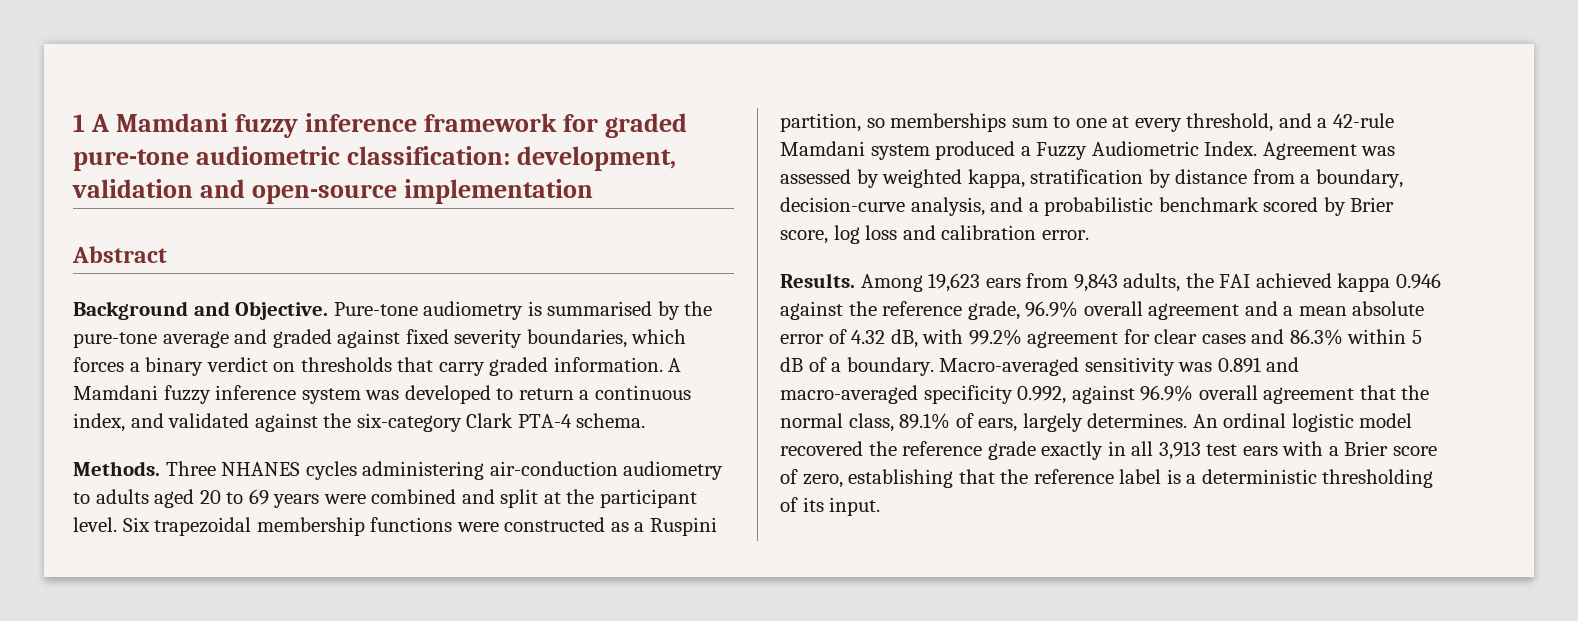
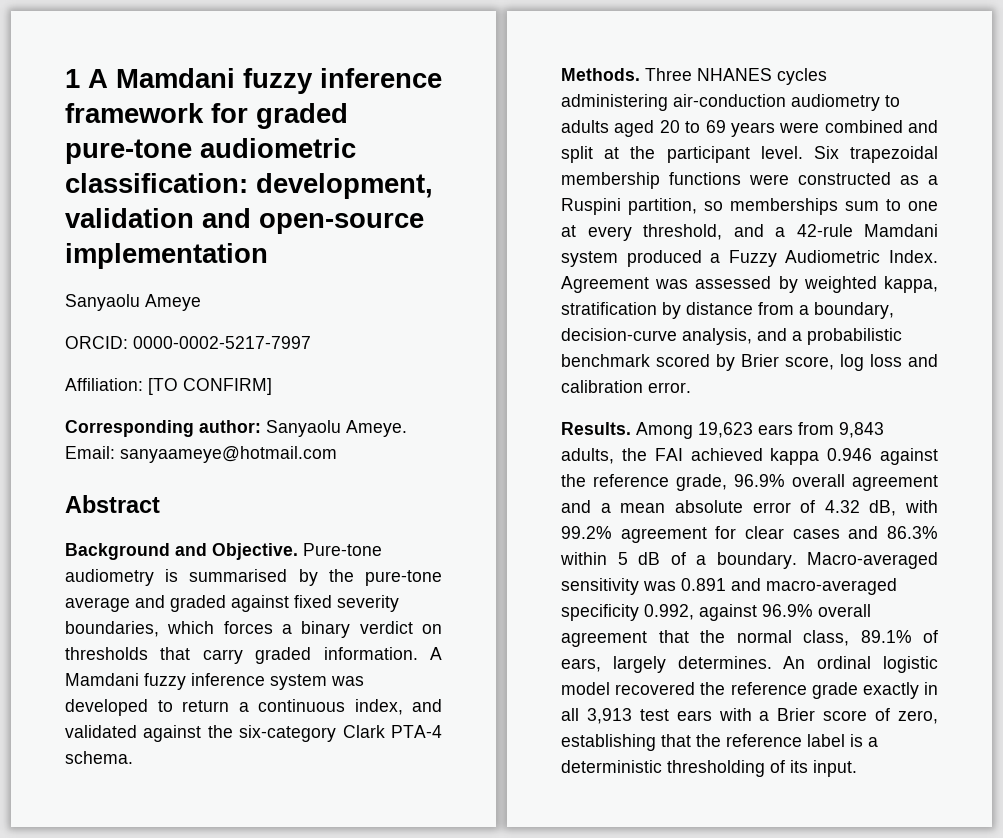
(594, 191) none -> [65,294,201,311] [65,336,311,349] [65,378,272,395] [65,420,407,437] [65,446,337,463] // Sanyaolu Ameye // ORCID: 0000-0002-5217-7997 // Affiliation: [TO CONFIRM] // Corresponding author: Sanyaolu Ameye. Email: sanyaameye@hotmail.com

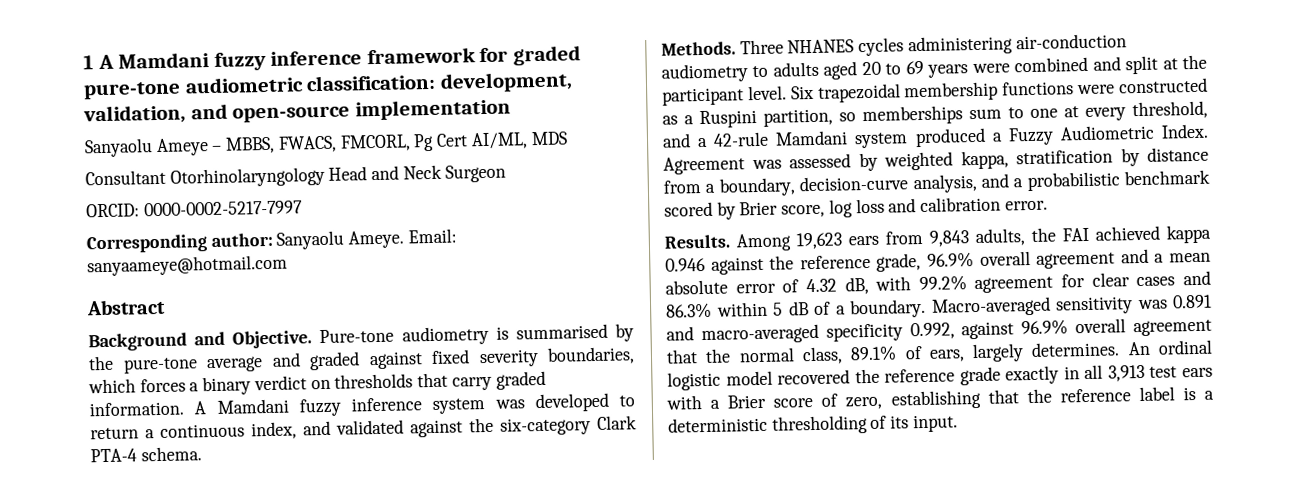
[65,208,194,228] validation -> [83,104,186,125] validation,
(201, 302) none -> [212,131,568,154] [85,164,506,188] – MBBS, FWACS, FMCORL, Pg Cert AI/ML, MDS // Consultant Otorhinolaryngology Head and Neck Surgeon
[65,378,272,395] // Affiliation: [TO CONFIRM] -> (303, 208) none

